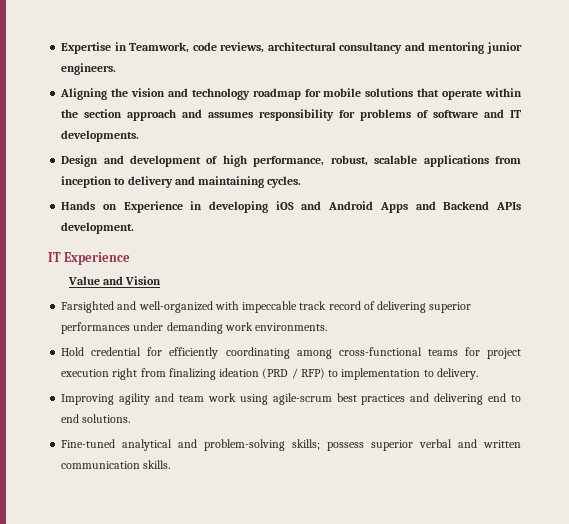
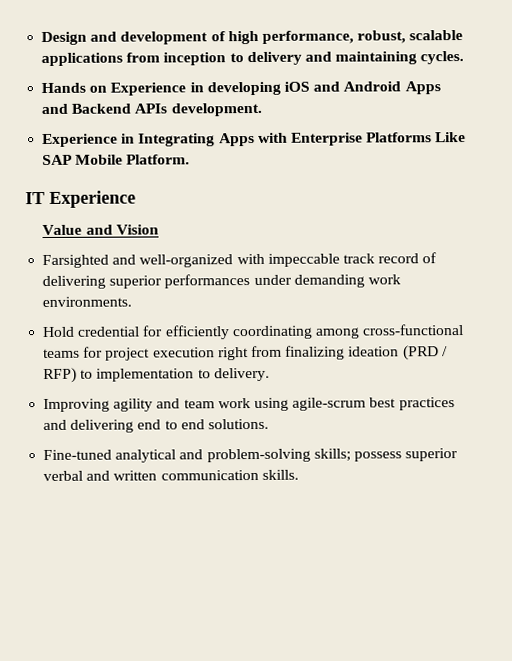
[61,42,523,54] [61,63,117,75] [60,88,522,100] [61,109,522,121] [61,130,140,142] Expertise in Teamwork, code reviews, architectural consultancy and mentoring junior engineers. // Aligning the vision and technology roadmap for mobile solutions that operate within the section approach and assumes responsibility for problems of software and IT developments. // -> (41, 38) none
(135, 228) none -> [42,132,467,148] [42,154,191,166] // Experience in Integrating Apps with Enterprise Platforms Like SAP Mobile Platform.

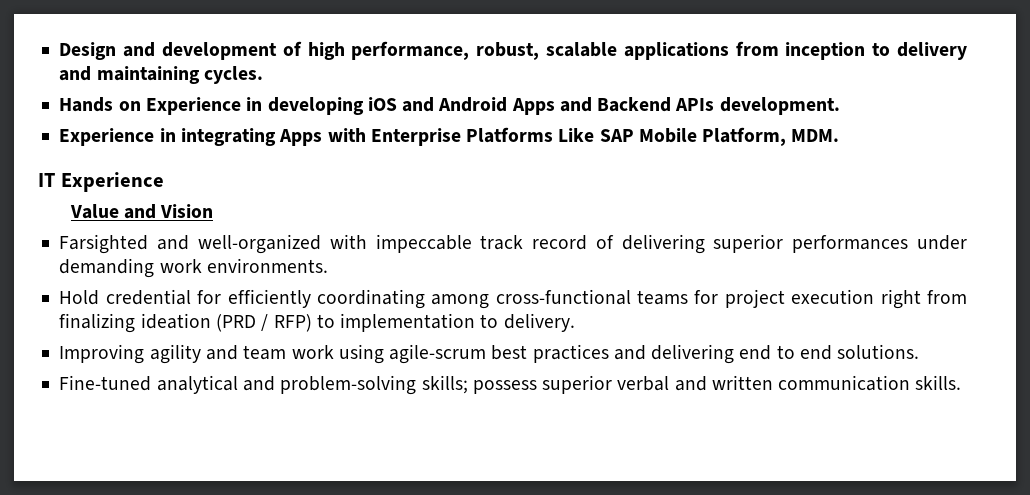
[138,133,216,147] Integrating -> [180,128,276,146] integrating
[126,154,191,165] Platform. -> [702,127,840,146] Platform, MDM.

